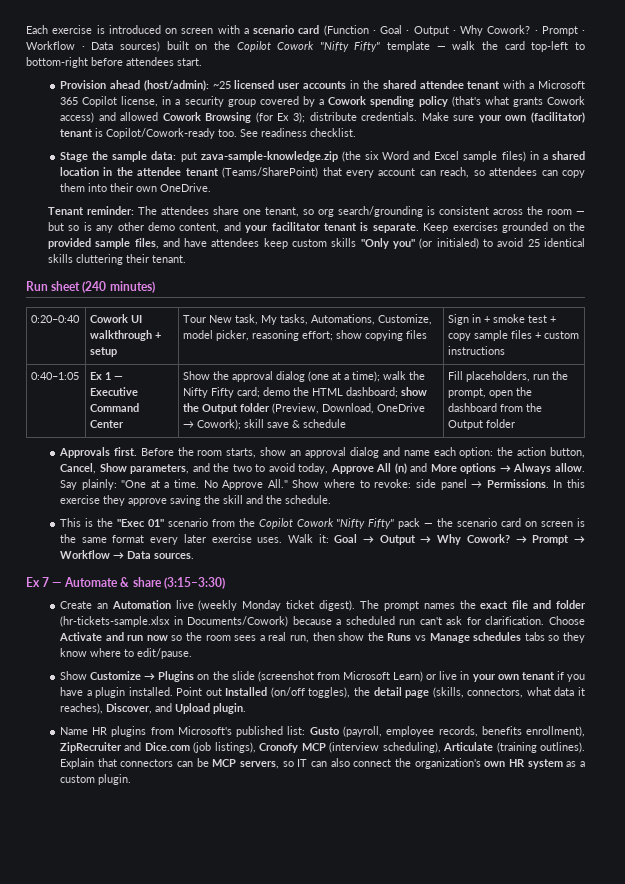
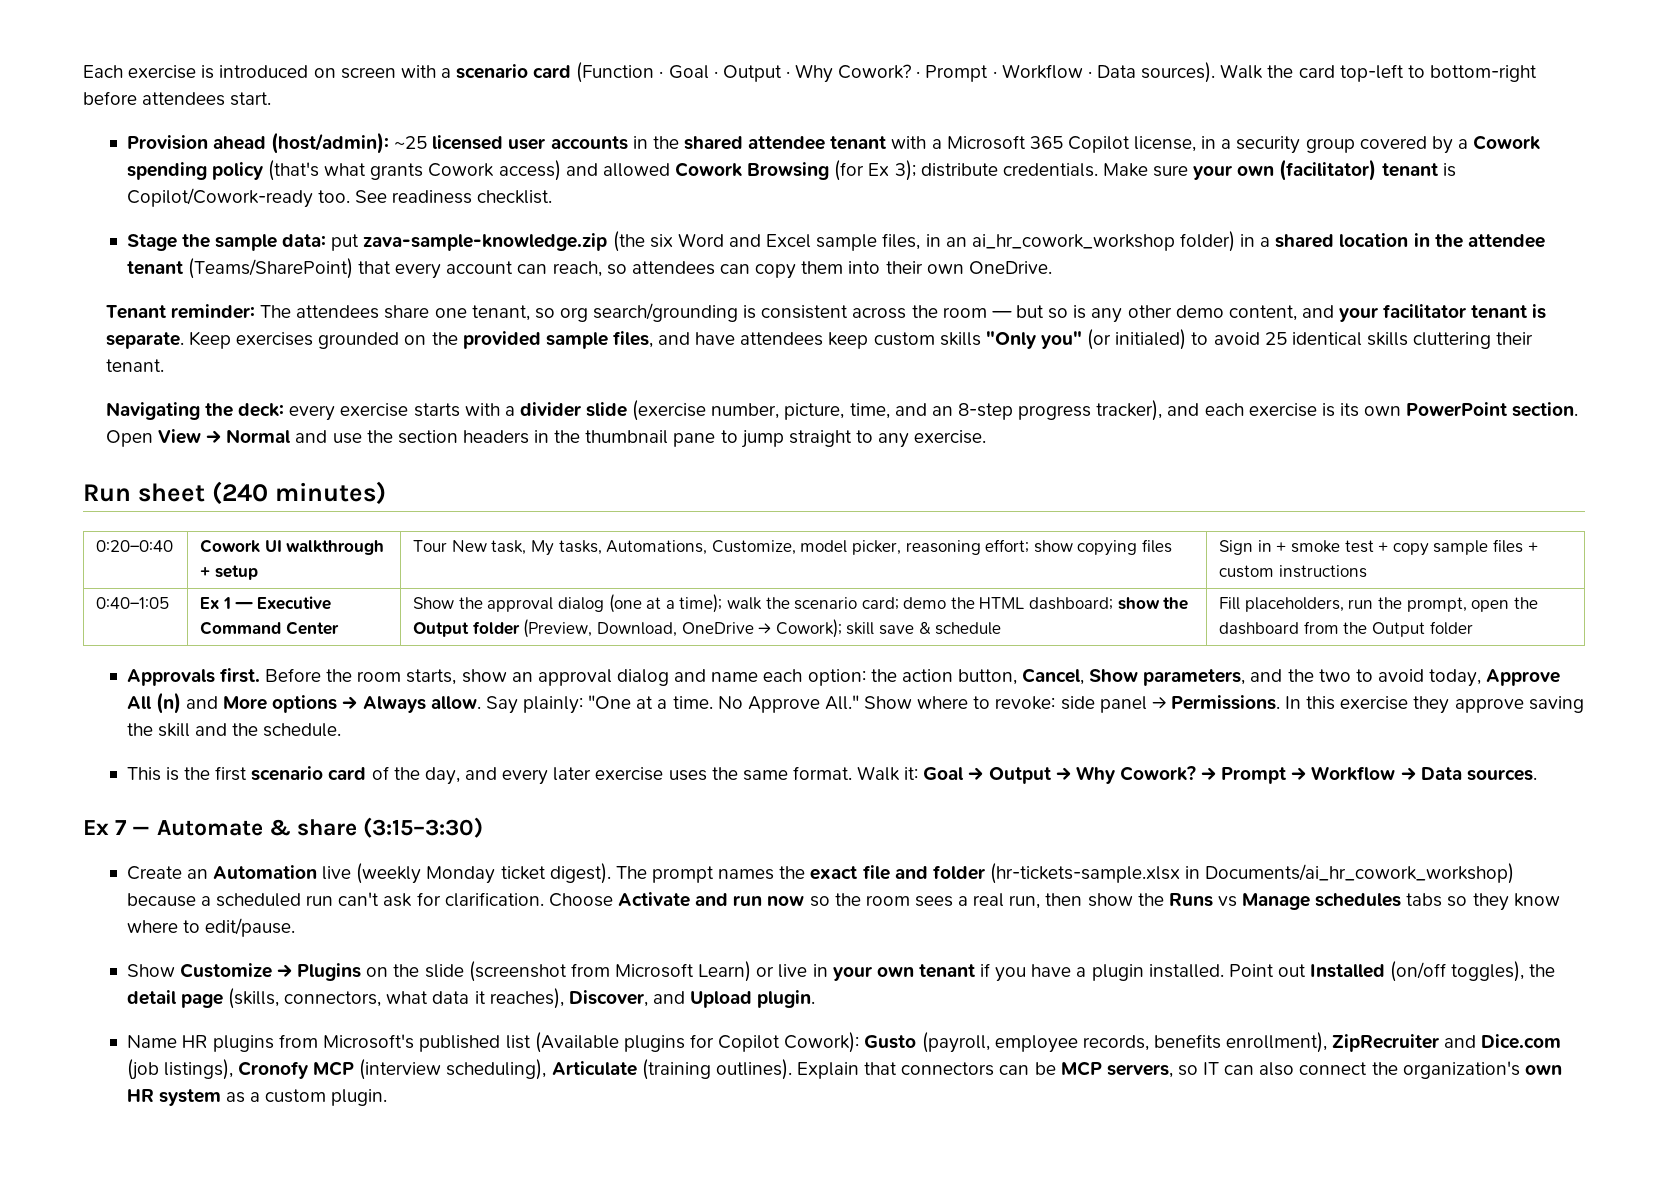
[119,41,476,52] sources) built on the Copilot Cowork "Nifty Fifty" template — walk -> [1141,62,1264,83] sources). Walk
[501,151,526,162] files) -> [882,231,1235,252] files, in an ai_hr_cowork_workshop folder)
(186, 259) none -> [105,400,1579,421] [105,429,987,448] // Navigating the deck: every exercise starts with a divider slide (exercise number, picture, time, and an 8-step progress tracker), and each exercise is its own PowerPoint section. Open View → Normal and use the section headers in the thumbnail pane to jump straight to any exercise.
[183,387,235,398] Nifty Fifty -> [794,597,858,610] scenario
[116,518,585,529] [59,534,283,545] "Exec 01" scenario from the Copilot Cowork "Nifty Fifty" pack — the scenario card on screen is the same format every later exercise uses. -> [215,766,852,785] first scenario card of the day, and every later exercise uses the same format.
[187,616,289,627] Documents/Cowork) -> [1205,863,1515,884] Documents/ai_hr_cowork_workshop)
[287,726,306,735] list: -> [505,1032,860,1053] list (Available plugins for Copilot Cowork):

